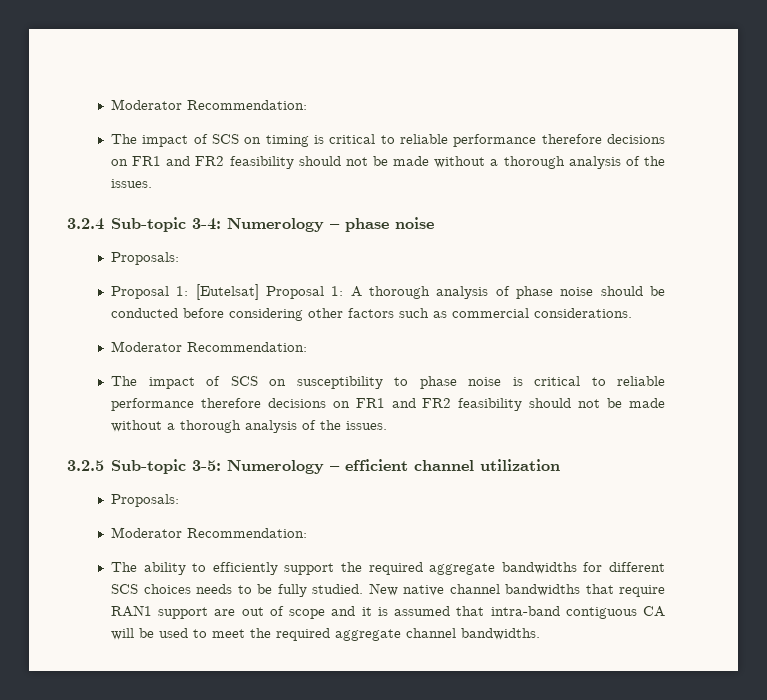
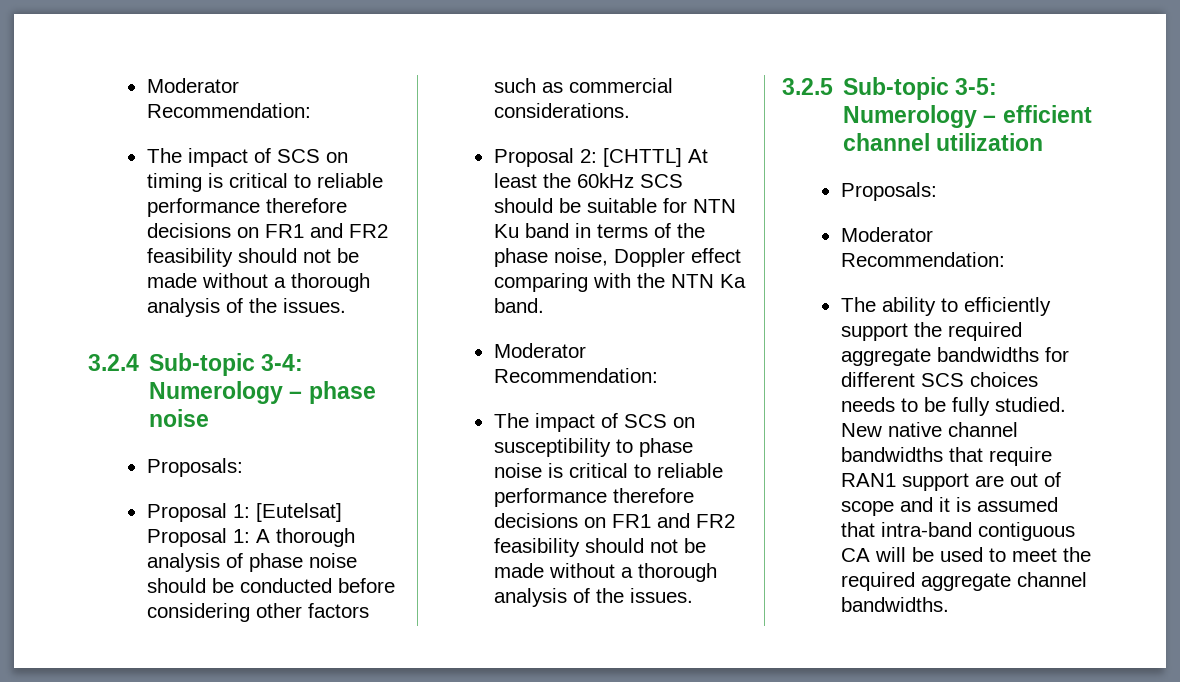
(633, 313) none -> [493,148,708,167] [493,173,683,188] [493,198,736,213] [493,223,705,238] [493,248,741,267] [493,273,746,292] [493,298,544,313] // Proposal 2: [CHTTL] At least the 60kHz SCS should be suitable for NTN Ku band in terms of the phase noise, Doppler effect comparing with the NTN Ka band.

